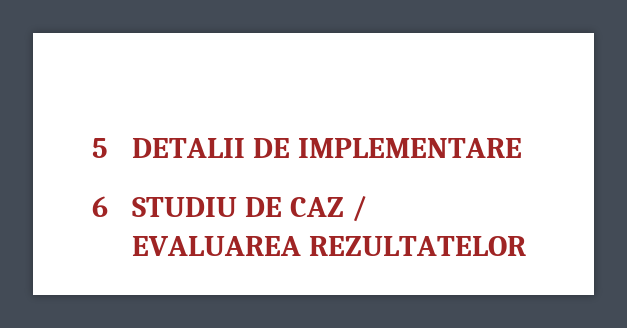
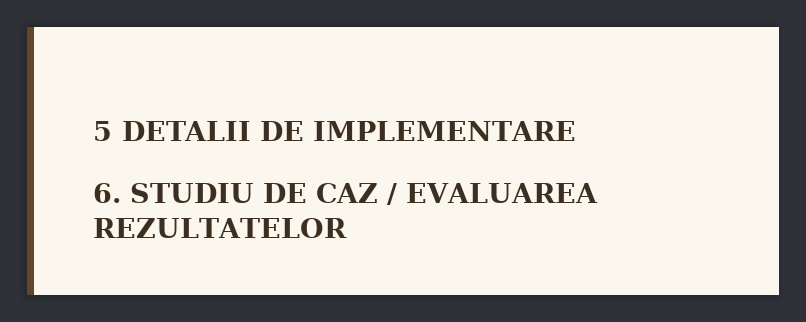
[92,196,108,217] 6 -> [93,183,121,203] 6.

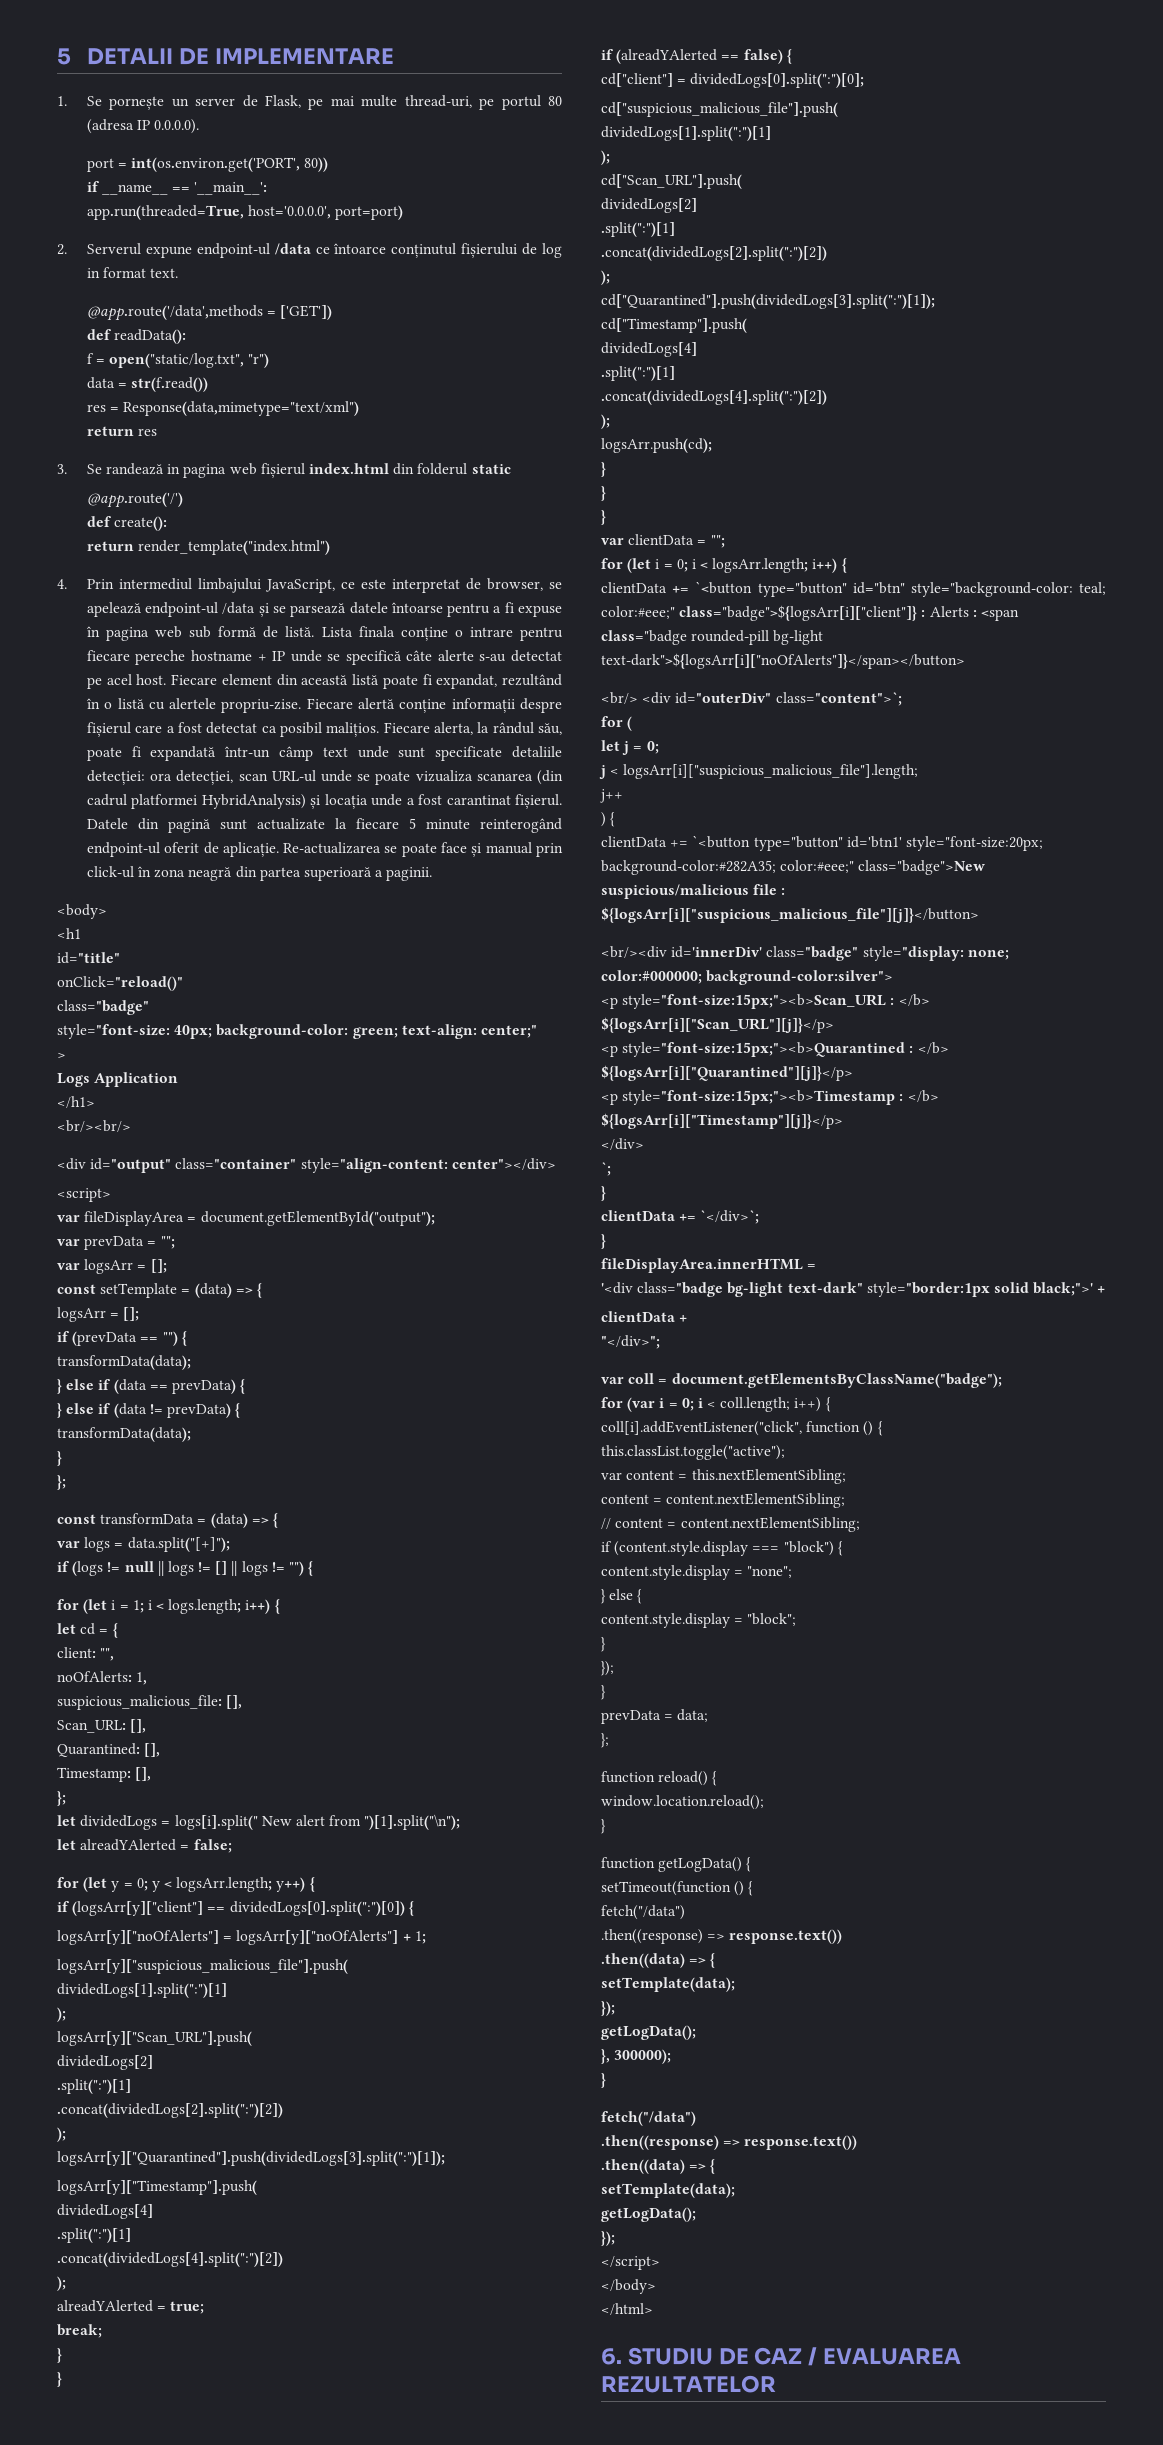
(577, 131) none -> [57,95,562,110] [86,119,200,134] [86,157,329,172] [86,181,268,195] [86,205,404,220] [57,243,562,258] [86,267,179,278] [86,305,333,321] [86,329,187,344] [86,353,270,368] [86,377,209,392] [86,401,360,416] [86,426,158,436] [57,463,511,478] [86,492,183,508] [86,516,168,531] [86,540,331,555] [57,578,562,593] [86,602,562,617] [85,626,563,641] [86,650,562,665] [86,674,562,689] [85,698,562,713] [86,722,562,737] [86,746,562,761] [86,770,563,785] [86,794,562,809] [86,818,562,833] [86,842,563,857] [86,866,433,881] [57,904,107,919] [57,928,81,939] [57,952,120,964] [57,976,183,991] [57,1000,149,1015] [57,1024,537,1039] [57,1052,66,1059] [57,1072,179,1087] [57,1096,95,1108] [57,1120,131,1132] [57,1158,556,1173] [57,1188,111,1202] [57,1211,435,1226] [57,1236,175,1250] [57,1259,167,1274] [57,1283,262,1298] [57,1307,140,1322] [57,1331,187,1346] [57,1355,191,1370] [57,1379,246,1394] [57,1403,241,1418] [57,1427,191,1442] [57,1451,62,1466] [57,1475,66,1490] [57,1513,278,1528] [57,1537,230,1552] [57,1561,314,1576] [57,1599,280,1614] [57,1623,118,1638] [57,1647,115,1661] [57,1671,148,1685] [57,1695,243,1710] [57,1719,147,1733] [57,1743,161,1757] [57,1767,152,1782] [57,1791,66,1806] [57,1814,461,1830] [57,1839,232,1853] [57,1877,315,1892] [57,1901,414,1916] [57,1930,426,1945] [57,1959,348,1974] [57,1983,227,1998] [57,2007,66,2022] [57,2031,252,2046] [57,2055,153,2070] [57,2079,131,2094] [57,2103,283,2118] [57,2127,66,2142] [57,2151,445,2166] [57,2180,257,2195] [57,2204,153,2219] [57,2228,131,2243] [57,2252,283,2267] [57,2276,66,2291] [57,2300,205,2314] [57,2324,102,2338] [57,2348,62,2363] [57,2372,62,2387] [601,49,792,64] [601,73,865,88] [601,102,838,117] [601,126,771,141] [601,150,610,165] [601,174,742,189] [601,198,697,213] [601,222,675,237] [601,246,827,261] [601,270,610,285] [601,294,935,309] [601,318,747,333] [601,342,697,357] [601,366,675,381] [601,390,827,405] [601,414,610,429] [601,438,712,453] [601,462,606,477] [601,486,606,501] [601,510,606,525] [601,534,725,548] [601,558,847,573] [601,581,1106,597] [601,605,1019,621] [601,630,824,645] [601,653,965,669] [601,692,902,706] [601,716,633,731] [601,740,659,755] [599,764,919,779] [600,789,623,803] [601,812,616,827] [601,835,1043,851] [601,860,986,875] [601,884,786,899] [601,907,979,923] [601,946,1009,961] [601,970,894,985] [601,994,930,1009] [601,1017,834,1033] [601,1042,949,1057] [601,1065,853,1081] [601,1090,939,1105] [601,1113,843,1129] [601,1138,644,1150] [601,1162,611,1176] [601,1186,606,1201] [601,1210,760,1224] [601,1234,606,1249] [601,1258,817,1273] [601,1282,1106,1297] [601,1311,688,1322] [601,1335,660,1349] [601,1373,1002,1388] [601,1397,831,1412] [601,1421,883,1436] [601,1445,785,1460] [601,1469,846,1484] [601,1493,846,1508] [601,1517,860,1532] [601,1541,843,1556] [601,1565,793,1580] [601,1589,643,1604] [601,1613,797,1628] [601,1637,606,1652] [601,1661,614,1676] [601,1685,606,1700] [601,1709,709,1724] [601,1733,609,1748] [601,1771,718,1786] [601,1795,764,1810] [601,1819,606,1834] [601,1857,752,1872] [601,1881,754,1896] [601,1905,685,1920] [601,1929,843,1944] [601,1953,716,1968] [601,1977,735,1992] [601,2001,615,2016] [601,2025,696,2040] [601,2049,672,2064] [601,2073,606,2088] [601,2111,696,2126] [601,2135,858,2150] [601,2159,716,2174] [601,2183,735,2198] [601,2207,696,2222] [601,2231,615,2246] [601,2256,660,2270] [601,2279,656,2294] [601,2303,653,2315] // 1. Se pornește un server de Flask, pe mai multe thread-uri, pe portul 80 (adresa IP 0.0.0.0). // port = int(os.environ.get('PORT', 80)) // if __name__ == '__main__': // app.run(threaded=True, host='0.0.0.0', port=port) // 2. Serverul expune endpoint-ul /data ce întoarce conținutul fișierului de log in format text. // @app.route('/data',methods = ['GET']) // def readData(): // f = open("static/log.txt", "r") // data = str(f.read()) // res = Response(data,mimetype="text/xml") // return res // 3. Se randează in pagina web fișierul index.html din folderul static // @app.route('/') // def create(): // return render_template("index.html") // 4. Prin intermediul limbajului JavaScript, ce este interpretat de browser, se apelează endpoint-ul /data și se parsează datele întoarse pentru a fi expuse în pagina web sub formă de listă. Lista finala conține o intrare pentru fiecare pereche hostname + IP unde se specifică câte alerte s-au detectat pe acel host. Fiecare element din această listă poate fi expandat, rezultând în o listă cu alertele propriu-zise. Fiecare alertă conține informații despre fișierul care a fost detectat ca posibil malițios. Fiecare alerta, la rândul său, poate fi expandată într-un câmp text unde sunt specificate detaliile detecției: ora detecției, scan URL-ul unde se poate vizualiza scanarea (din cadrul platformei HybridAnalysis) și locația unde a fost carantinat fișierul. Datele din pagină sunt actualizate la fiecare 5 minute reinterogând endpoint-ul oferit de aplicație. Re-actualizarea se poate face și manual prin click-ul în zona neagră din partea superioară a paginii. // <body> // <h1 // id="title" // onClick="reload()" // class="badge" // style="font-size: 40px; background-color: green; text-align: center;" // > // Logs Application // </h1> // <br/><br/> // <div id="output" class="container" style="align-content: center"></div> // <script> // var fileDisplayArea = document.getElementById("output"); // var prevData = ""; // var logsArr = []; // const setTemplate = (data) => { // logsArr = []; // if (prevData == "") { // transformData(data); // } else if (data == prevData) { // } else if (data != prevData) { // transformData(data); // } // }; // const transformData = (data) => { // var logs = data.split("[+]"); // if (logs != null || logs != [] || logs != "") { // for (let i = 1; i < logs.length; i++) { // let cd = { // client: "", // noOfAlerts: 1, // suspicious_malicious_file: [], // Scan_URL: [], // Quarantined: [], // Timestamp: [], // }; // let dividedLogs = logs[i].split(" New alert from ")[1].split("\n"); // let alreadYAlerted = false; // for (let y = 0; y < logsArr.length; y++) { // if (logsArr[y]["client"] == dividedLogs[0].split(":")[0]) { // logsArr[y]["noOfAlerts"] = logsArr[y]["noOfAlerts"] + 1; // logsArr[y]["suspicious_malicious_file"].push( // dividedLogs[1].split(":")[1] // ); // logsArr[y]["Scan_URL"].push( // dividedLogs[2] // .split(":")[1] // .concat(dividedLogs[2].split(":")[2]) // ); // logsArr[y]["Quarantined"].push(dividedLogs[3].split(":")[1]); // logsArr[y]["Timestamp"].push( // dividedLogs[4] // .split(":")[1] // .concat(dividedLogs[4].split(":")[2]) // ); // alreadYAlerted = true; // break; // } // } // if (alreadYAlerted == false) { // cd["client"] = dividedLogs[0].split(":")[0]; // cd["suspicious_malicious_file"].push( // dividedLogs[1].split(":")[1] // ); // cd["Scan_URL"].push( // dividedLogs[2] // .split(":")[1] // .concat(dividedLogs[2].split(":")[2]) // ); // cd["Quarantined"].push(dividedLogs[3].split(":")[1]); // cd["Timestamp"].push( // dividedLogs[4] // .split(":")[1] // .concat(dividedLogs[4].split(":")[2]) // ); // logsArr.push(cd); // } // } // } // var clientData = ""; // for (let i = 0; i < logsArr.length; i++) { // clientData += `<button type="button" id="btn" style="background-color: teal; color:#eee;" class="badge">${logsArr[i]["client"]} : Alerts : <span class="badge rounded-pill bg-light text-dark">${logsArr[i]["noOfAlerts"]}</span></button> // <br/> <div id="outerDiv" class="content">`; // for ( // let j = 0; // j < logsArr[i]["suspicious_malicious_file"].length; // j++ // ) { // clientData += `<button type="button" id='btn1' style="font-size:20px; background-color:#282A35; color:#eee;" class="badge">New suspicious/malicious file : ${logsArr[i]["suspicious_malicious_file"][j]}</button> // <br/><div id='innerDiv' class="badge" style="display: none; color:#000000; background-color:silver"> // <p style="font-size:15px;"><b>Scan_URL : </b> ${logsArr[i]["Scan_URL"][j]}</p> // <p style="font-size:15px;"><b>Quarantined : </b> ${logsArr[i]["Quarantined"][j]}</p> // <p style="font-size:15px;"><b>Timestamp : </b> ${logsArr[i]["Timestamp"][j]}</p> // </div> // `; // } // clientData += `</div>`; // } // fileDisplayArea.innerHTML = // '<div class="badge bg-light text-dark" style="border:1px solid black;">' + // clientData + // "</div>"; // var coll = document.getElementsByClassName("badge"); // for (var i = 0; i < coll.length; i++) { // coll[i].addEventListener("click", function () { // this.classList.toggle("active"); // var content = this.nextElementSibling; // content = content.nextElementSibling; // // content = content.nextElementSibling; // if (content.style.display === "block") { // content.style.display = "none"; // } else { // content.style.display = "block"; // } // }); // } // prevData = data; // }; // function reload() { // window.location.reload(); // } // function getLogData() { // setTimeout(function () { // fetch("/data") // .then((response) => response.text()) // .then((data) => { // setTemplate(data); // }); // getLogData(); // }, 300000); // } // fetch("/data") // .then((response) => response.text()) // .then((data) => { // setTemplate(data); // getLogData(); // }); // </script> // </body> // </html>

